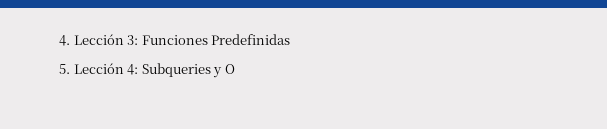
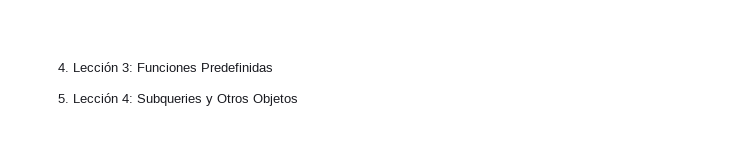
[224,64,235,74] O -> [217,94,298,106] Otros Objetos

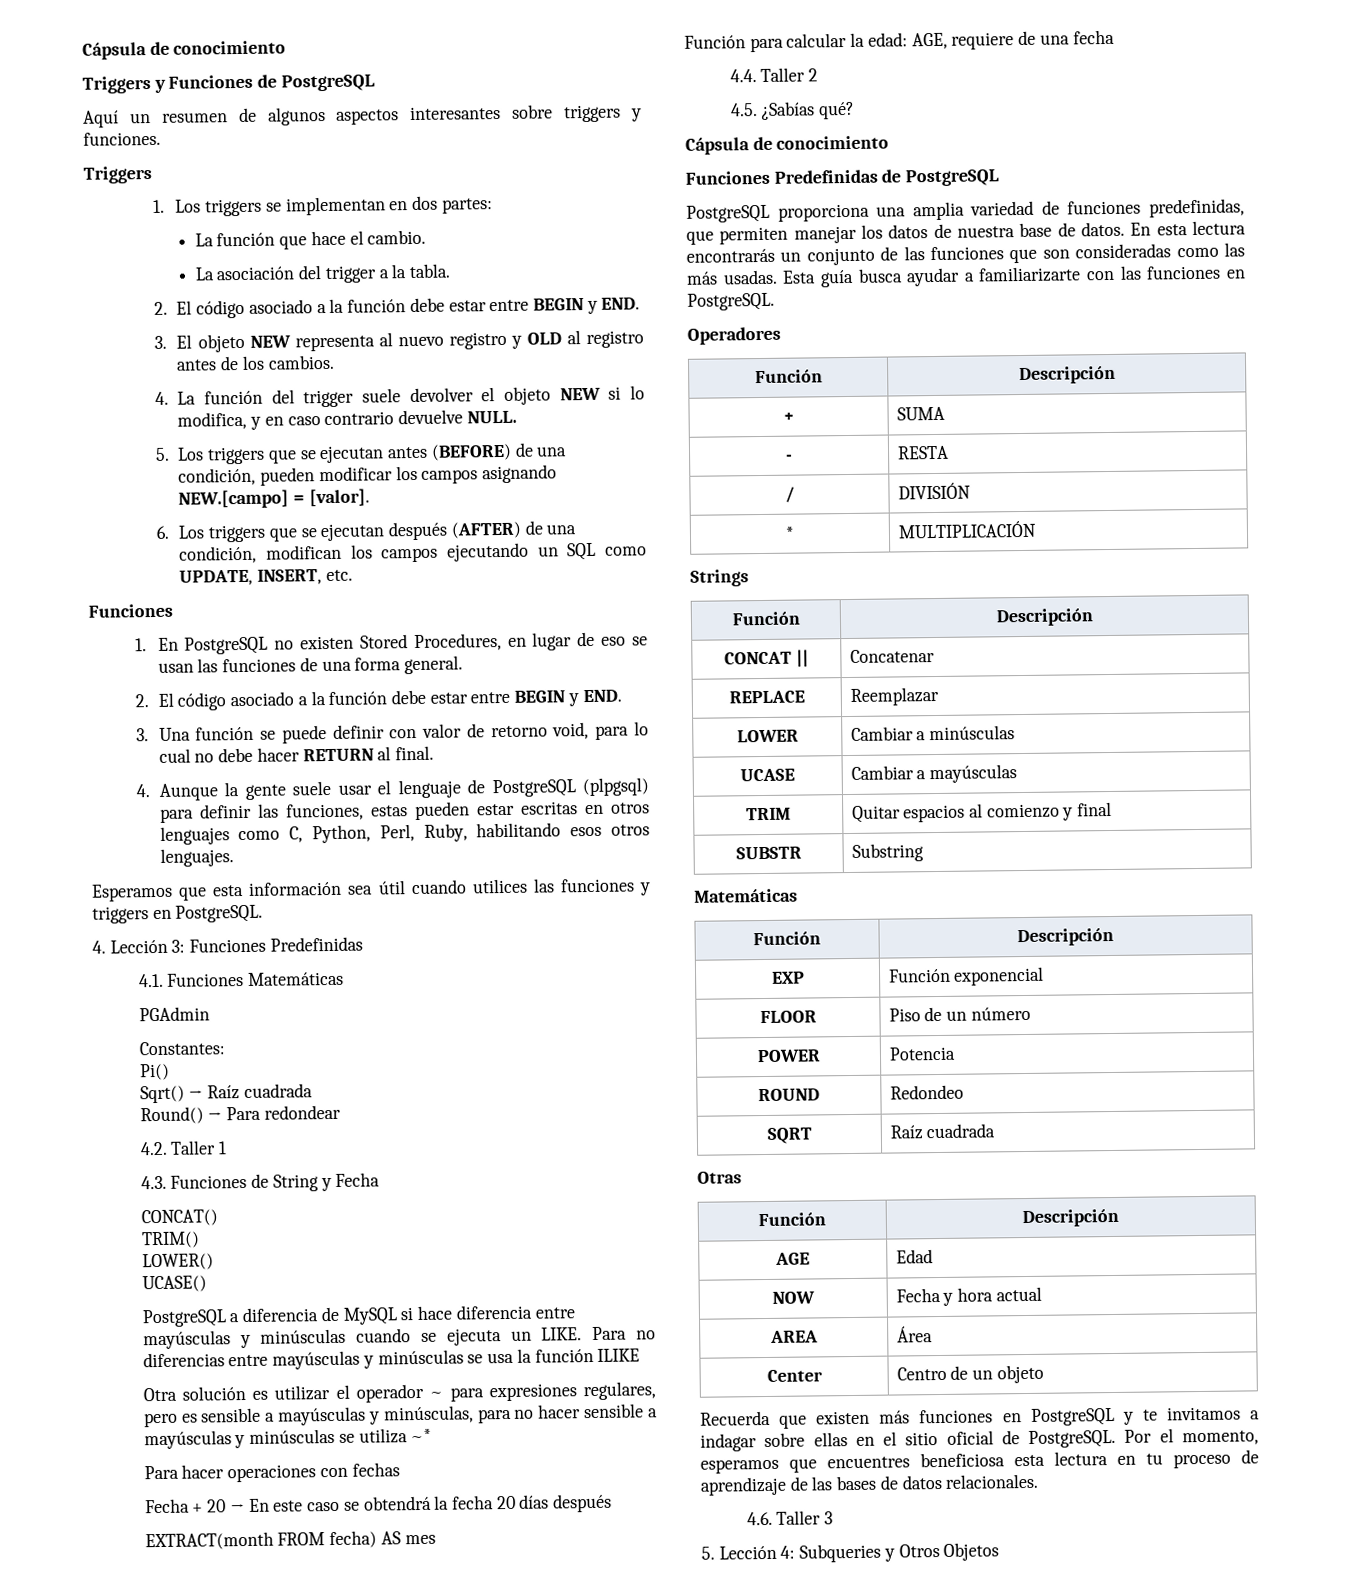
(58, 67) none -> [82,40,287,60] [82,74,375,94] [83,104,643,128] [83,131,161,146] [83,165,152,184] [152,195,493,217] [194,229,427,250] [194,263,451,284] [153,297,641,319] [153,330,644,353] [176,354,335,371] [154,385,645,408] [177,409,517,430] [154,442,568,465] [178,464,558,486] [178,488,370,509] [155,520,577,543] [179,542,647,564] [179,569,353,586] [88,603,173,618] [134,631,648,655] [157,655,463,675] [134,689,622,711] [135,721,649,744] [158,745,434,763] [135,777,649,801] [159,801,650,823] [159,822,650,845] [159,848,234,867] [91,878,652,902] [92,904,264,924] Cápsula de conocimiento // Triggers y Funciones de PostgreSQL // Aquí un resumen de algunos aspectos interesantes sobre triggers y funciones. // Triggers // 1. Los triggers se implementan en dos partes: // La función que hace el cambio. // La asociación del trigger a la tabla. // 2. El código asociado a la función debe estar entre BEGIN y END. // 3. El objeto NEW representa al nuevo registro y OLD al registro antes de los cambios. // 4. La función del trigger suele devolver el objeto NEW si lo modifica, y en caso contrario devuelve NULL. // 5. Los triggers que se ejecutan antes (BEFORE) de una condición, pueden modificar los campos asignando NEW.[campo] = [valor]. // 6. Los triggers que se ejecutan después (AFTER) de una condición, modifican los campos ejecutando un SQL como UPDATE, INSERT, etc. // Funciones // 1. En PostgreSQL no existen Stored Procedures, en lugar de eso se usan las funciones de una forma general. // 2. El código asociado a la función debe estar entre BEGIN y END. // 3. Una función se puede definir con valor de retorno void, para lo cual no debe hacer RETURN al final. // 4. Aunque la gente suele usar el lenguaje de PostgreSQL (plpgsql) para definir las funciones, estas pueden estar escritas en otros lenguajes como C, Python, Perl, Ruby, habilitando esos otros lenguajes. // Esperamos que esta información sea útil cuando utilices las funciones y triggers en PostgreSQL. //
(273, 67) none -> [137,971,345,988] [138,1006,210,1022] [138,1041,225,1056] [139,1063,170,1081] [139,1083,313,1104] [139,1104,341,1125] [139,1140,228,1156] [140,1172,381,1192] [140,1209,218,1227] [140,1231,200,1249] [141,1253,214,1271] [141,1275,207,1293] [141,1304,575,1328] [142,1326,656,1350] [142,1348,641,1370] [142,1381,656,1403] [143,1403,658,1428] [143,1428,433,1450] [143,1462,400,1483] [144,1493,613,1514] [144,1530,436,1551] [684,29,1115,53] [729,67,819,83] [730,101,856,120] [685,135,890,155] [685,169,1000,187] [686,198,1245,223] [686,220,1246,245] [686,242,1245,266] [686,265,1246,288] [687,292,775,311] [687,326,781,345] [754,369,823,384] [1018,365,1116,385] [782,412,795,422] [896,406,945,421] [786,454,793,461] [896,445,949,460] [784,486,795,503] [897,482,971,500] [785,526,795,539] [897,520,1037,539] [690,569,749,587] [731,611,801,626] [995,608,1094,627] [724,649,809,667] [849,649,935,663] [728,690,805,704] [849,686,939,706] [736,729,799,743] [850,725,1016,741] [740,768,795,782] [850,764,1018,784] [746,807,791,821] [851,801,1113,823] [735,846,802,860] [851,843,924,862] [694,888,798,903] [753,931,821,946] [1017,927,1114,947] [771,971,805,984] [887,966,1045,986] [759,1010,817,1024] [888,1006,1031,1022] [756,1049,821,1063] [888,1046,956,1061] [758,1088,820,1102] [889,1084,964,1100] [766,1127,812,1144] [889,1123,996,1140] [697,1171,742,1184] [758,1212,826,1227] [1022,1208,1119,1228] [775,1252,810,1265] [895,1249,933,1264] [772,1291,815,1304] [895,1286,1042,1306] [769,1330,818,1343] [896,1326,933,1343] [766,1369,823,1382] [896,1364,1044,1384] [700,1406,1260,1429] [700,1428,1259,1452] [700,1449,1259,1474] [700,1473,1039,1496] [746,1510,834,1526] // 4.1. Funciones Matemáticas // PGAdmin // Constantes: // Pi() // Sqrt() → Raíz cuadrada // Round() → Para redondear // 4.2. Taller 1 // 4.3. Funciones de String y Fecha // CONCAT() // TRIM() // LOWER() // UCASE() // PostgreSQL a diferencia de MySQL si hace diferencia entre mayúsculas y minúsculas cuando se ejecuta un LIKE. Para no diferencias entre mayúsculas y minúsculas se usa la función ILIKE // Otra solución es utilizar el operador ~ para expresiones regulares, pero es sensible a mayúsculas y minúsculas, para no hacer sensible a mayúsculas y minúsculas se utiliza ~* // Para hacer operaciones con fechas // Fecha + 20 → En este caso se obtendrá la fecha 20 días después // EXTRACT(month FROM fecha) AS mes // Función para calcular la edad: AGE, requiere de una fecha // 4.4. Taller 2 // 4.5. ¿Sabías qué? // Cápsula de conocimiento // Funciones Predefinidas de PostgreSQL // PostgreSQL proporciona una amplia variedad de funciones predefinidas, que permiten manejar los datos de nuestra base de datos. En esta lectura encontrarás un conjunto de las funciones que son consideradas como las más usadas. Esta guía busca ayudar a familiarizarte con las funciones en PostgreSQL. // Operadores // Función | Descripción // + | SUMA // - | RESTA // / | DIVISIÓN // * | MULTIPLICACIÓN // Strings // Función | Descripción // CONCAT || | Concatenar // REPLACE | Reemplazar // LOWER | Cambiar a minúsculas // UCASE | Cambiar a mayúsculas // TRIM | Quitar espacios al comienzo y final // SUBSTR | Substring // Matemáticas // Función | Descripción // EXP | Función exponencial // FLOOR | Piso de un número // POWER | Potencia // ROUND | Redondeo // SQRT | Raíz cuadrada // Otras // Función | Descripción // AGE | Edad // NOW | Fecha y hora actual // AREA | Área // Center | Centro de un objeto // Recuerda que existen más funciones en PostgreSQL y te invitamos a indagar sobre ellas en el sitio oficial de PostgreSQL. Por el momento, esperamos que encuentres beneficiosa esta lectura en tu proceso de aprendizaje de las bases de datos relacionales. // 4.6. Taller 3

